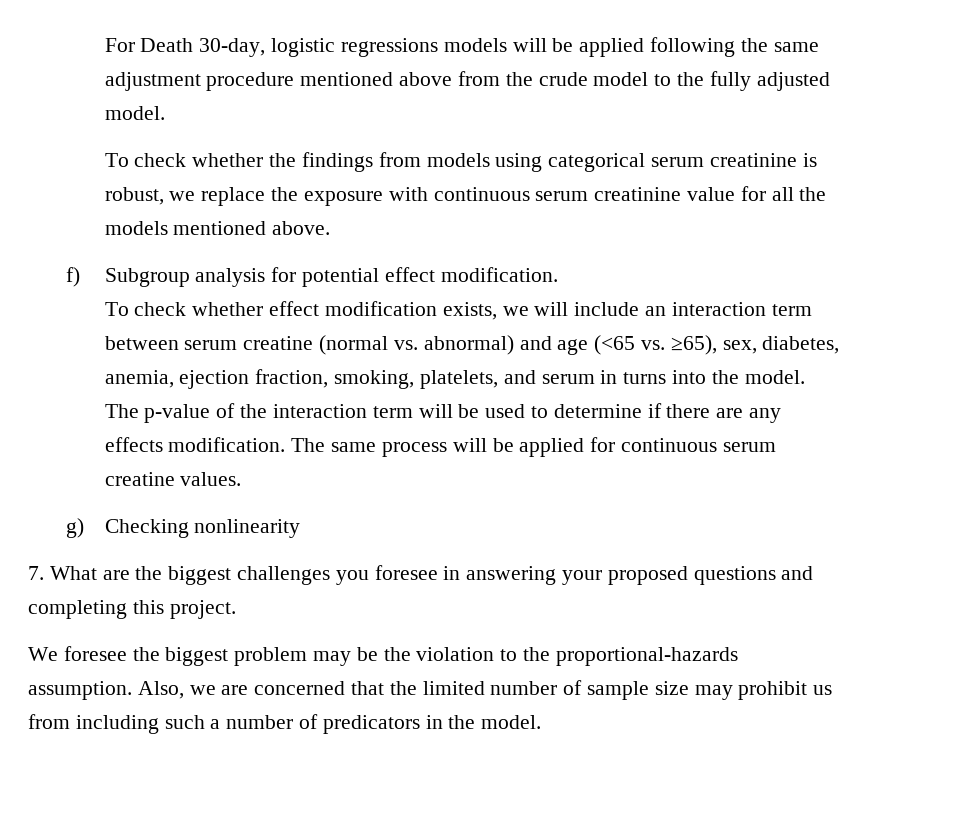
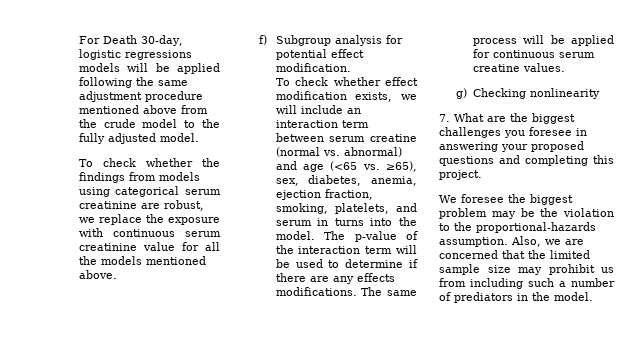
[802,153,817,167] is -> [140,203,160,209] are
[168,437,286,452] modification. -> [275,287,357,296] modifications.
[490,680,583,695] number of -> (590, 254) none
[322,715,420,734] predicators -> [454,292,513,303] prediators

